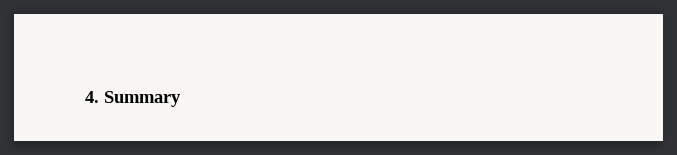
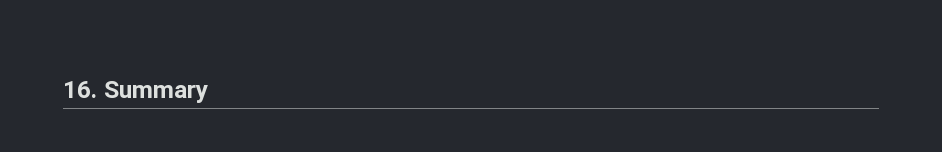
[85,91,99,103] 4. -> [63,81,97,98] 16.

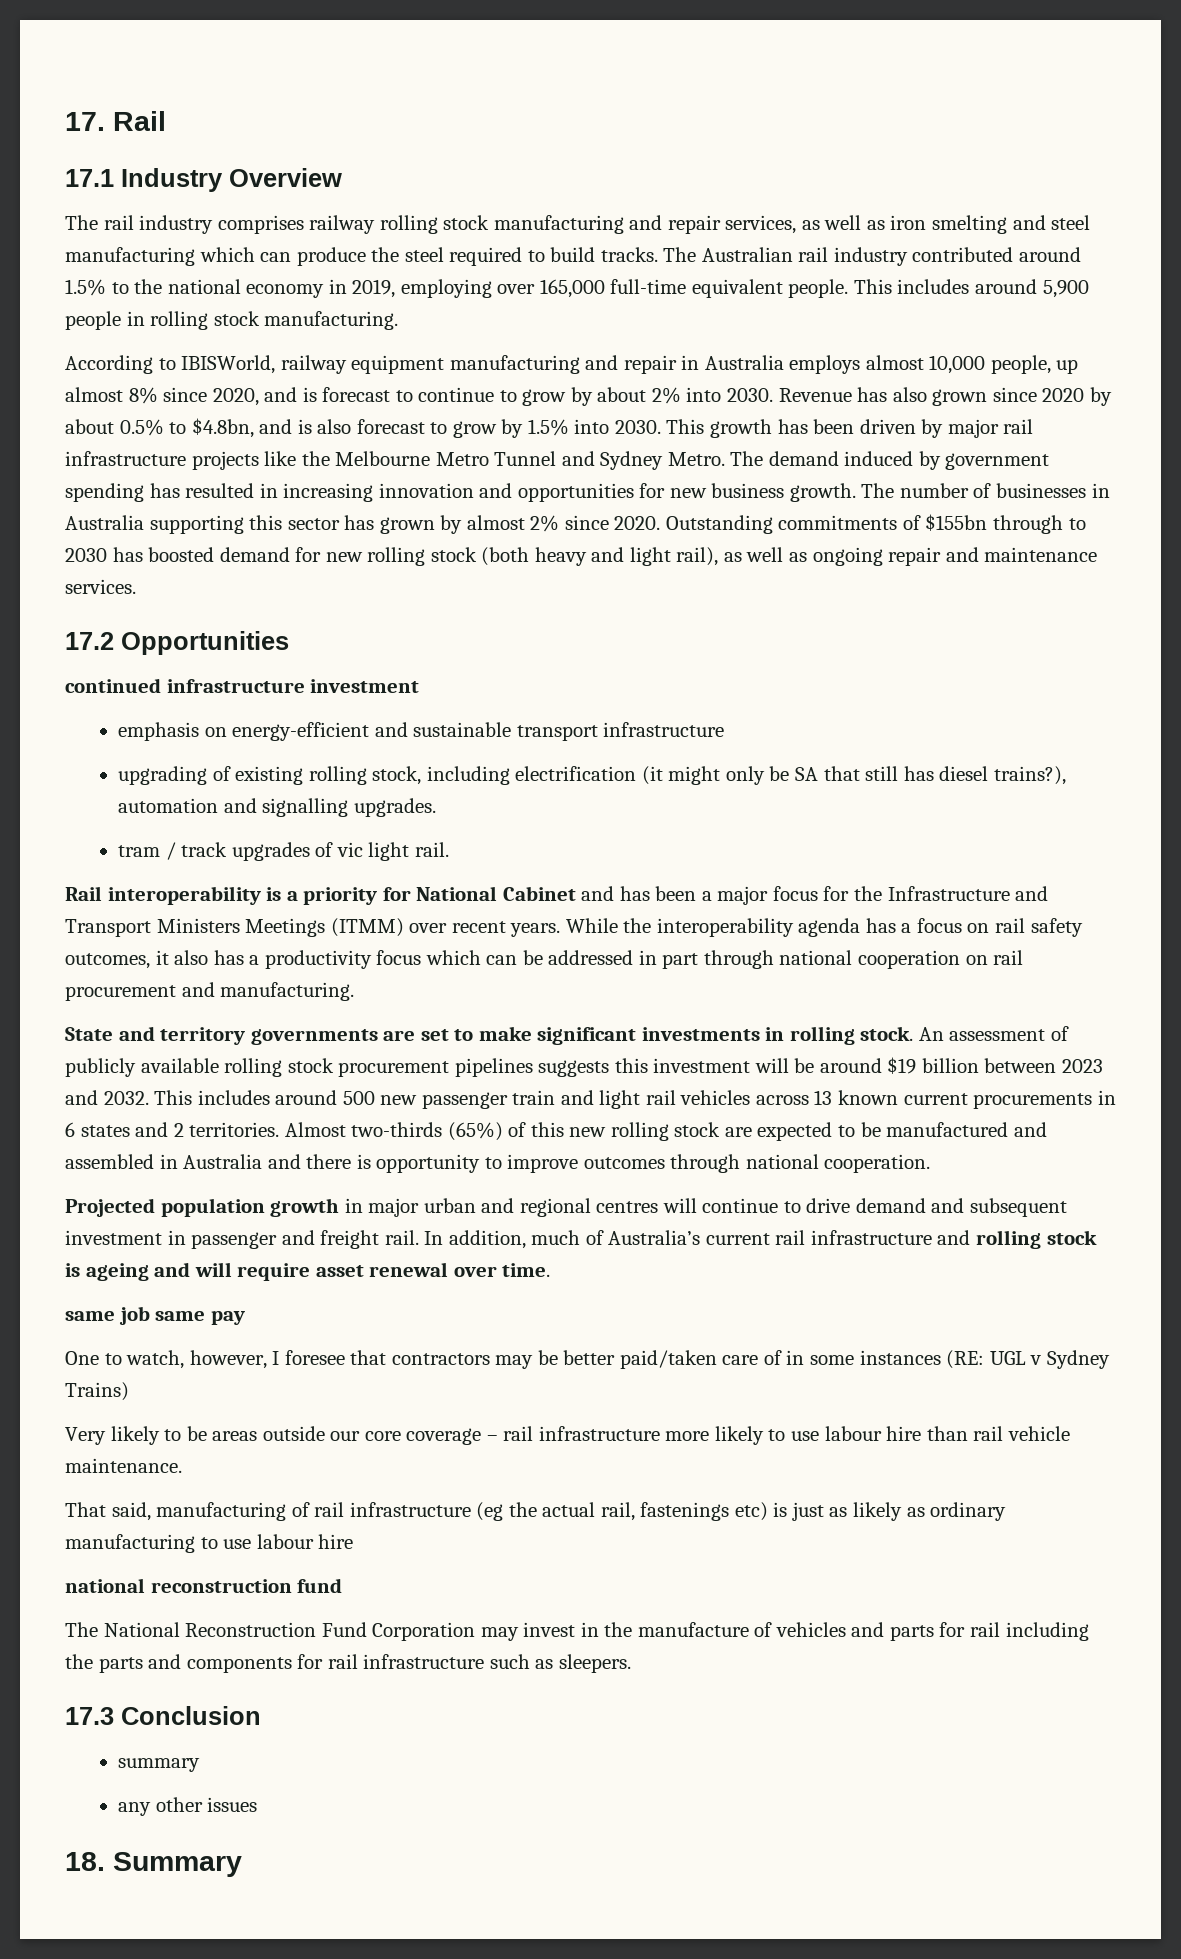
[63,81,97,98] 16. -> [65,111,166,131] [65,168,342,192] [65,215,1091,234] [65,247,1082,266] [65,279,1089,298] [65,311,399,330] [65,355,1079,374] [65,387,1112,406] [65,418,1034,438] [65,451,1050,470] [65,483,1110,502] [65,514,1086,534] [65,547,1098,566] [65,579,136,594] [65,631,289,655] [65,678,420,693] [118,722,725,741] [118,766,1066,785] [118,798,436,817] [118,842,449,861] [65,886,1049,905] [65,918,1083,937] [65,950,1024,969] [65,982,355,1001] [65,1026,1070,1045] [65,1057,1104,1077] [65,1090,1116,1109] [65,1122,1047,1141] [65,1154,931,1173] [65,1198,1068,1217] [65,1230,1097,1249] [65,1262,551,1281] [65,1306,245,1325] [65,1350,1110,1369] [65,1382,129,1401] [65,1426,1070,1445] [65,1458,182,1473] [65,1502,1007,1521] [65,1534,354,1553] [65,1578,343,1593] [65,1622,1089,1641] [65,1654,631,1673] [65,1706,261,1725] [118,1758,201,1772] [118,1797,258,1816] [65,1852,105,1871] 17. Rail // 17.1 Industry Overview // The rail industry comprises railway rolling stock manufacturing and repair services, as well as iron smelting and steel manufacturing which can produce the steel required to build tracks. The Australian rail industry contributed around 1.5% to the national economy in 2019, employing over 165,000 full-time equivalent people. This includes around 5,900 people in rolling stock manufacturing. // According to IBISWorld, railway equipment manufacturing and repair in Australia employs almost 10,000 people, up almost 8% since 2020, and is forecast to continue to grow by about 2% into 2030. Revenue has also grown since 2020 by about 0.5% to $4.8bn, and is also forecast to grow by 1.5% into 2030. This growth has been driven by major rail infrastructure projects like the Melbourne Metro Tunnel and Sydney Metro. The demand induced by government spending has resulted in increasing innovation and opportunities for new business growth. The number of businesses in Australia supporting this sector has grown by almost 2% since 2020. Outstanding commitments of $155bn through to 2030 has boosted demand for new rolling stock (both heavy and light rail), as well as ongoing repair and maintenance services. // 17.2 Opportunities // continued infrastructure investment // emphasis on energy-efficient and sustainable transport infrastructure // upgrading of existing rolling stock, including electrification (it might only be SA that still has diesel trains?), automation and signalling upgrades. // tram / track upgrades of vic light rail. // Rail interoperability is a priority for National Cabinet and has been a major focus for the Infrastructure and Transport Ministers Meetings (ITMM) over recent years. While the interoperability agenda has a focus on rail safety outcomes, it also has a productivity focus which can be addressed in part through national cooperation on rail procurement and manufacturing. // State and territory governments are set to make significant investments in rolling stock. An assessment of publicly available rolling stock procurement pipelines suggests this investment will be around $19 billion between 2023 and 2032. This includes around 500 new passenger train and light rail vehicles across 13 known current procurements in 6 states and 2 territories. Almost two-thirds (65%) of this new rolling stock are expected to be manufactured and assembled in Australia and there is opportunity to improve outcomes through national cooperation. // Projected population growth in major urban and regional centres will continue to drive demand and subsequent investment in passenger and freight rail. In addition, much of Australia’s current rail infrastructure and rolling stock is ageing and will require asset renewal over time. // same job same pay // One to watch, however, I foresee that contractors may be better paid/taken care of in some instances (RE: UGL v Sydney Trains) // Very likely to be areas outside our core coverage – rail infrastructure more likely to use labour hire than rail vehicle maintenance. // That said, manufacturing of rail infrastructure (eg the actual rail, fastenings etc) is just as likely as ordinary manufacturing to use labour hire // national reconstruction fund // The National Reconstruction Fund Corporation may invest in the manufacture of vehicles and parts for rail including the parts and components for rail infrastructure such as sleepers. // 17.3 Conclusion // summary // any other issues // 18.

